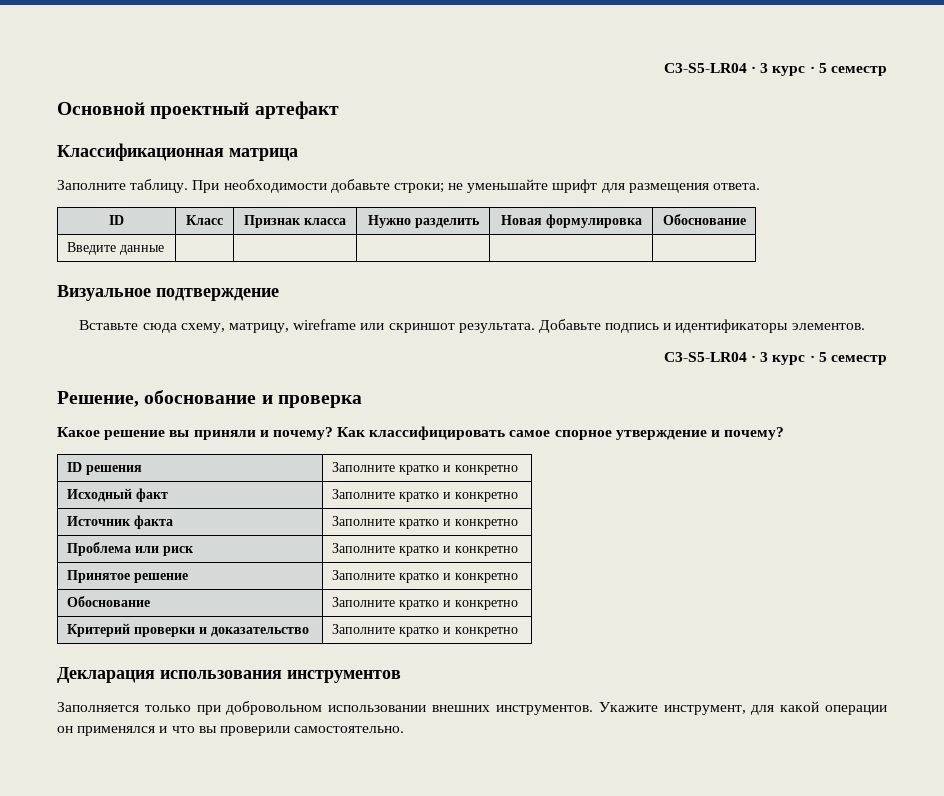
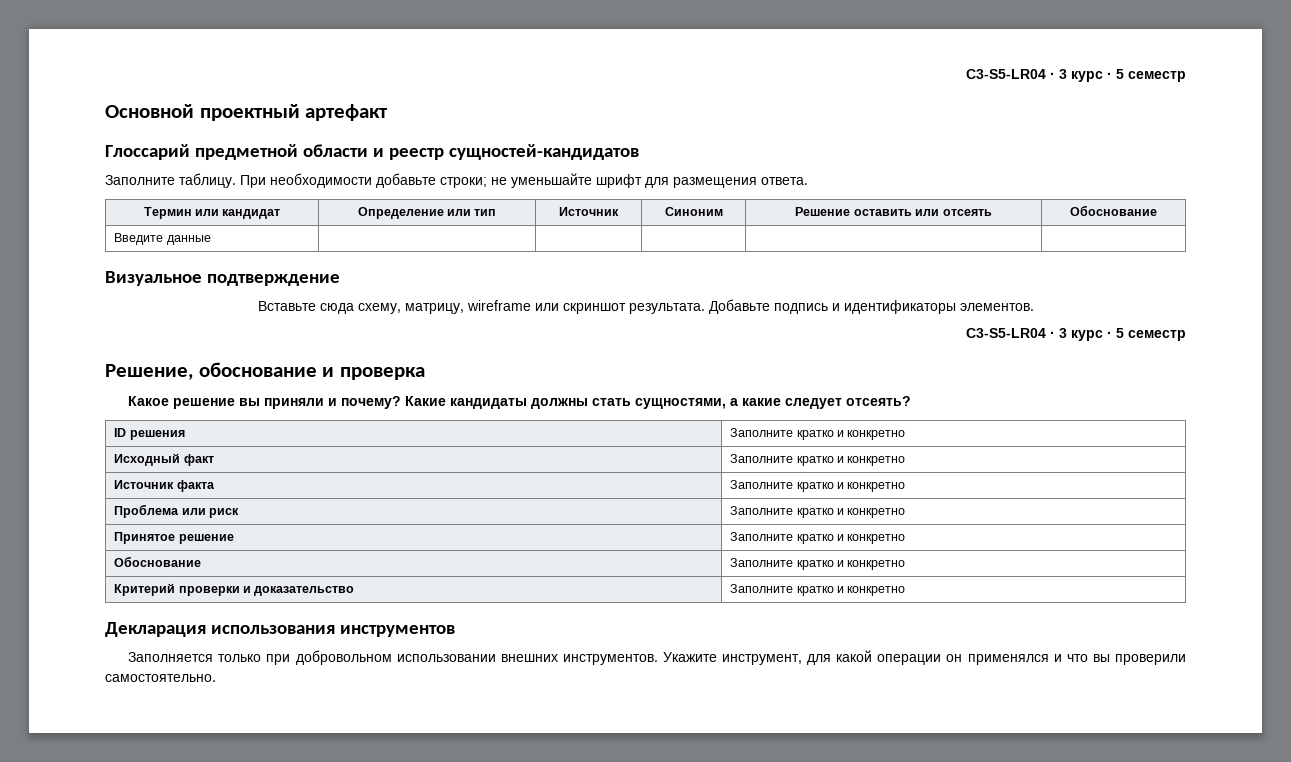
[57,143,298,161] Классификационная матрица -> [105,144,639,160] Глоссарий предметной области и реестр сущностей-кандидатов
[109,215,124,225] [186,215,223,225] [244,215,346,228] [367,215,480,228] [500,214,642,228] ID | Класс | Признак класса | Нужно разделить | Новая формулировка -> [143,207,281,219] [357,207,497,219] [559,207,619,216] [664,207,723,216] [795,207,992,216] Термин или кандидат | Определение или тип | Источник | Синоним | Решение оставить или отсеять
[337,426,785,440] Как классифицировать самое спорное утверждение и почему? -> [405,396,912,409] Какие кандидаты должны стать сущностями, а какие следует отсеять?

